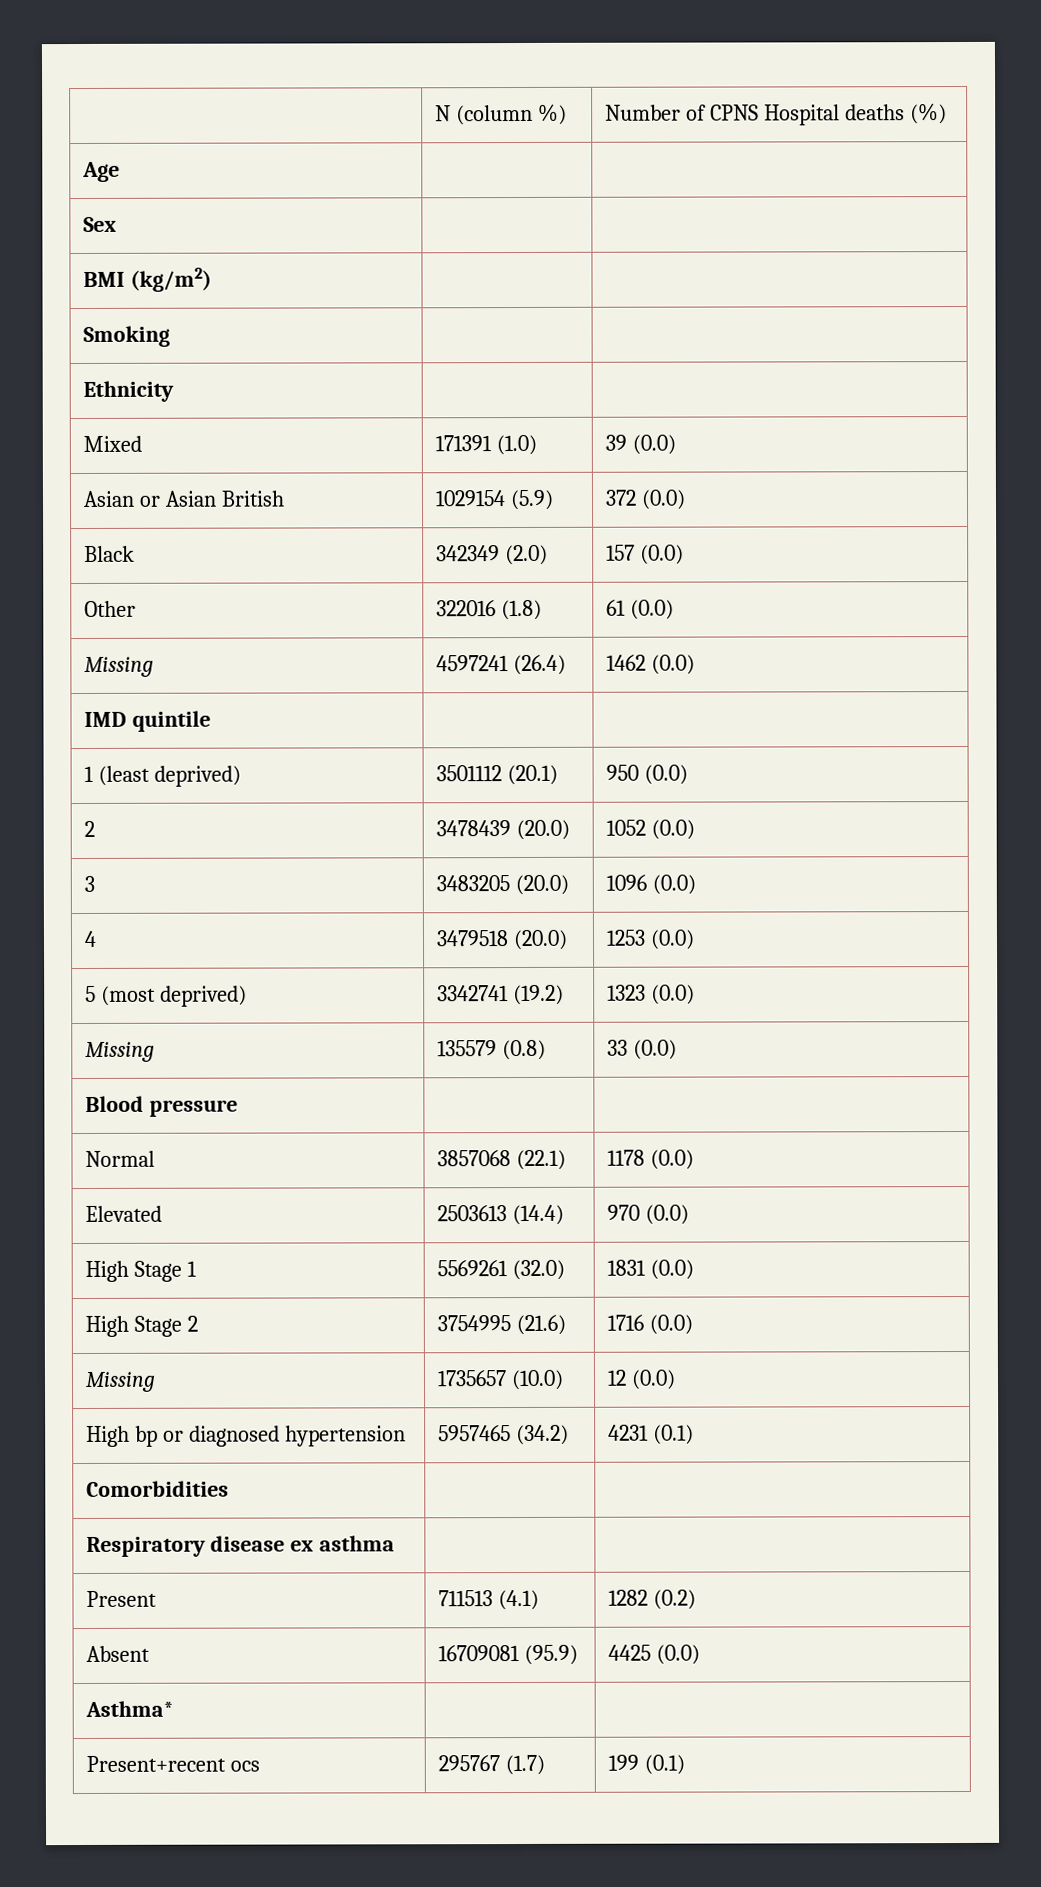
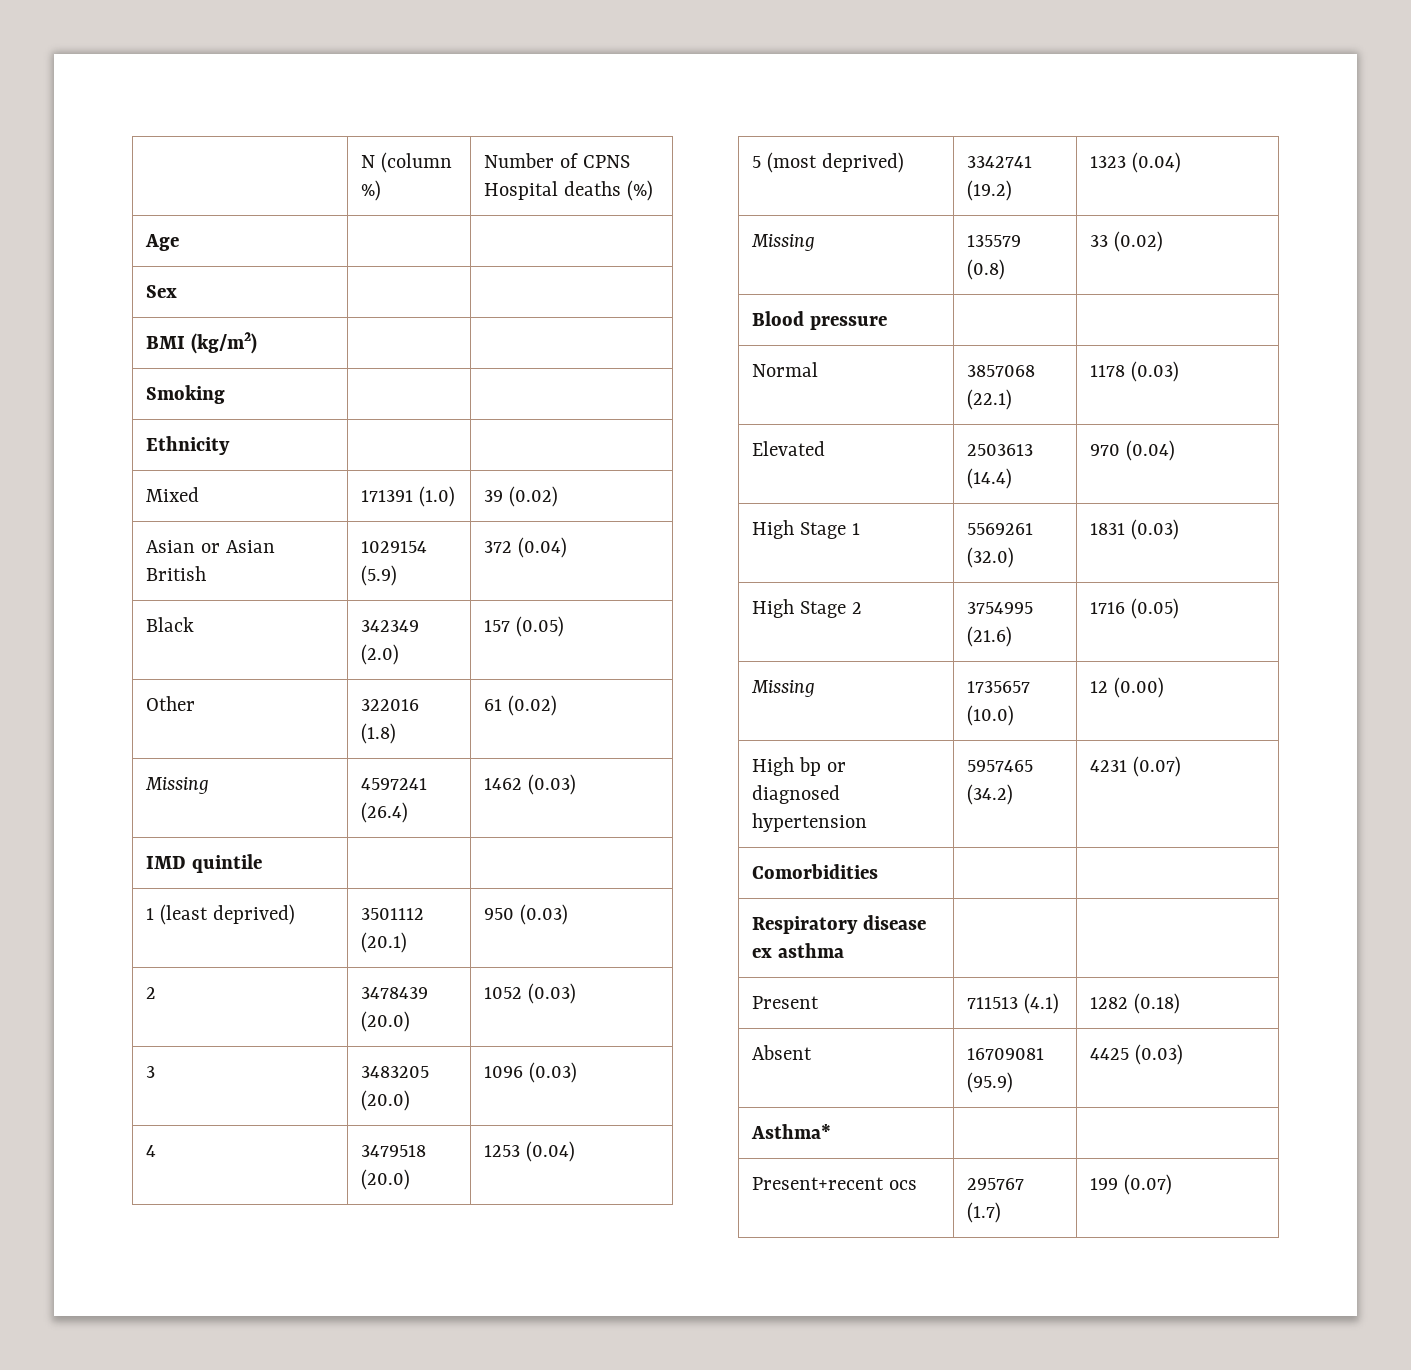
[632,434,677,455] (0.0) -> [509,486,559,507] (0.02)
[641,489,687,510] (0.0) -> [518,537,568,558] (0.04)
[640,544,685,565] (0.0) -> [516,616,565,637] (0.05)
[630,599,675,620] (0.0) -> [508,695,558,716] (0.02)
[651,654,696,675] (0.0) -> [528,774,577,795] (0.03)
[644,764,689,785] (0.0) -> [520,904,569,925] (0.03)
[651,819,696,840] (0.0) -> [528,983,577,1004] (0.03)
[652,874,697,895] (0.0) -> [529,1062,578,1083] (0.03)
[650,929,696,950] (0.0) -> [526,1141,576,1162] (0.04)
[651,984,696,1005] (0.0) -> [1132,152,1182,173] (0.04)
[633,1039,678,1060] (0.0) -> [1114,231,1164,252] (0.02)
[650,1149,695,1170] (0.0) -> [1131,361,1180,382] (0.03)
[645,1204,690,1225] (0.0) -> [1126,440,1176,461] (0.04)
[650,1259,695,1280] (0.0) -> [1131,519,1180,540] (0.03)
[649,1314,694,1335] (0.0) -> [1131,598,1180,619] (0.05)
[631,1369,677,1390] (0.0) -> [1114,677,1165,698] (0.00)
[653,1424,695,1445] (0.1) -> [1133,756,1182,777] (0.07)
[653,1589,697,1610] (0.2) -> [1134,993,1181,1014] (0.18)
[656,1644,701,1665] (0.0) -> [1135,1044,1184,1065] (0.03)
[644,1754,686,1775] (0.1) -> [1124,1174,1173,1195] (0.07)

